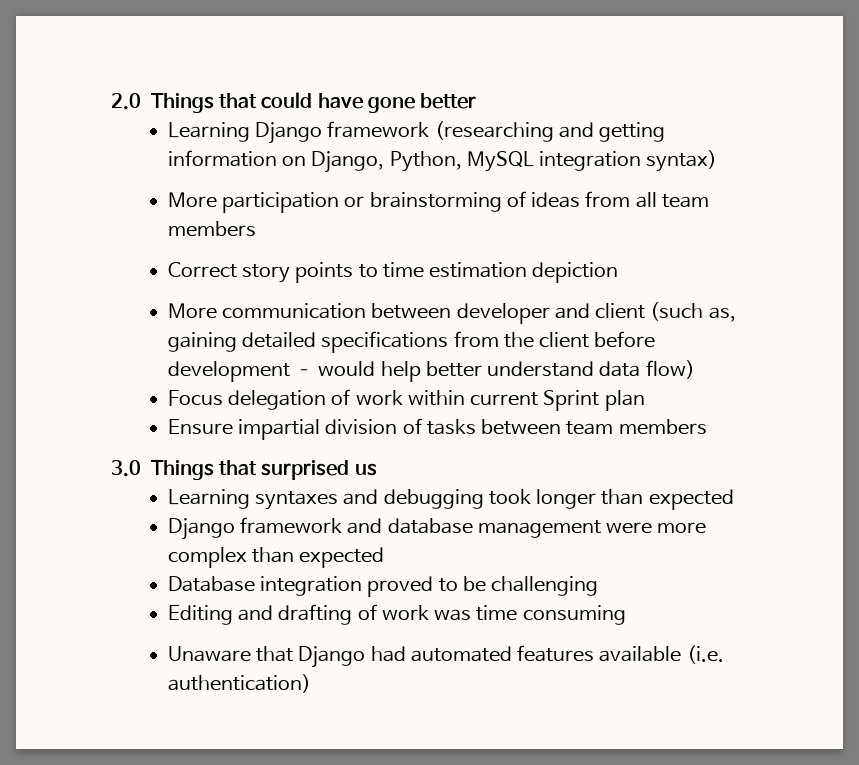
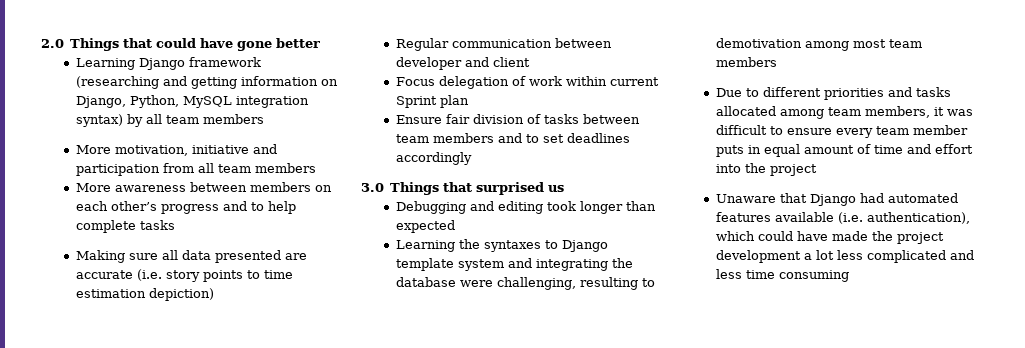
[167,191,709,213] [167,221,256,237] [167,262,237,278] // More participation or brainstorming of ideas from all team members // Correct -> [126,114,264,127] [75,144,277,156] [75,163,316,176] [75,182,332,192] [75,201,296,214] [75,220,175,233] [75,250,307,263] [75,269,162,281] by all team members // More motivation, initiative and participation from all team members // More awareness between members on each other’s progress and to help complete tasks // Making sure all data presented are accurate (i.e.
[532,262,619,283] [167,303,217,319] depiction // More -> [148,288,214,301] [395,38,449,51] depiction) // Regular
[650,302,736,322] [167,331,656,353] [167,360,695,382] (such as, gaining detailed specifications from the client before development – would help better understand data flow) -> (530, 62) none
[238,419,321,440] impartial -> [445,114,470,124] fair
(707, 427) none -> [497,133,630,143] [395,152,472,165] and to set deadlines accordingly
[167,489,484,510] Learning syntaxes and debugging -> [395,201,543,214] Debugging and editing
[167,517,707,540] [167,547,385,568] [167,576,599,597] [167,604,626,625] Django framework and database management were more complex than expected // Database integration proved to be challenging // Editing and drafting of work was time consuming -> [395,239,608,252] [395,258,633,271] [395,277,655,290] [715,38,922,51] [715,57,777,67] [715,87,951,100] [715,106,973,119] [715,125,968,138] [715,144,973,157] [715,163,817,176] Learning the syntaxes to Django template system and integrating the database were challenging, resulting to demotivation among most team members // Due to different priorities and tasks allocated among team members, it was difficult to ensure every team member puts in equal amount of time and effort into the project
[167,674,311,693] authentication) -> [866,212,970,224] [715,231,944,244] [715,250,974,263] [715,269,849,282] authentication), which could have made the project development a lot less complicated and less time consuming

